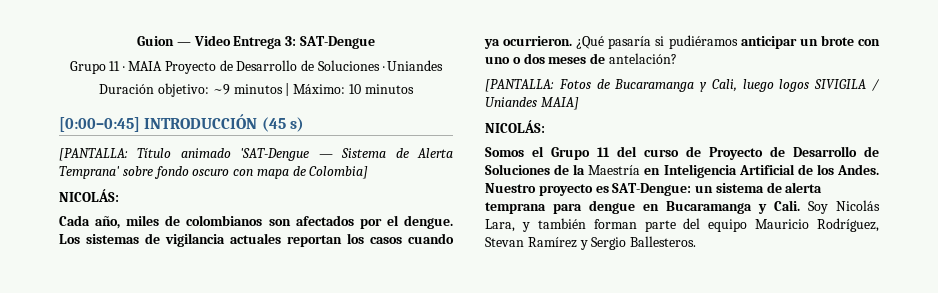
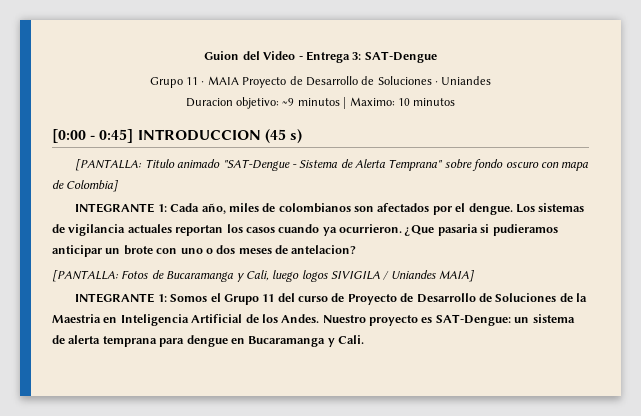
[176,35,231,46] — Video -> [242,51,303,60] del Video -
[99,84,155,94] Duración -> [185,98,233,107] Duracion
[293,84,346,94] Máximo: -> [349,97,395,106] Maximo:
[59,114,258,132] [0:00–0:45] INTRODUCCIÓN -> [52,129,261,143] [0:00 - 0:45] INTRODUCCION
[137,148,333,161] Título animado 'SAT-Dengue — -> [144,159,297,171] Titulo animado "SAT-Dengue -
[59,166,120,179] Temprana' -> [388,159,444,171] Temprana"
[59,189,119,202] NICOLÁS: // -> [75,203,167,213] INTEGRANTE 1:
[576,35,738,49] ¿Qué pasaría si pudiéramos -> [404,224,558,236] ¿Que pasaria si pudieramos
[608,53,677,64] antelación? -> [291,245,357,254] antelacion?
[485,120,545,133] NICOLÁS: // -> [75,293,167,303] INTEGRANTE 1:
[588,165,641,175] Maestría -> [52,314,101,323] Maestria
[808,200,880,214] [485,218,879,232] [485,236,697,250] Soy Nicolás Lara, y también forman parte del equipo Mauricio Rodríguez, Stevan Ramírez y Sergio Ballesteros. -> (364, 339) none

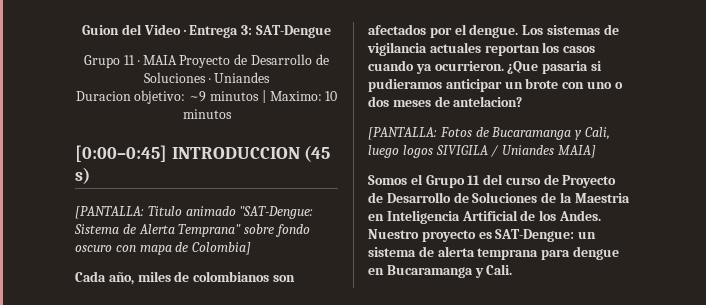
[298,56,303,60] - -> [183,29,186,35] ·
[52,129,134,143] [0:00 - 0:45] -> [75,145,167,162] [0:00–0:45]
[222,159,297,171] "SAT-Dengue - -> [239,206,314,219] "SAT-Dengue:
[75,203,167,213] INTEGRANTE 1: -> (252, 248) none
[75,293,167,303] INTEGRANTE 1: -> (596, 151) none

